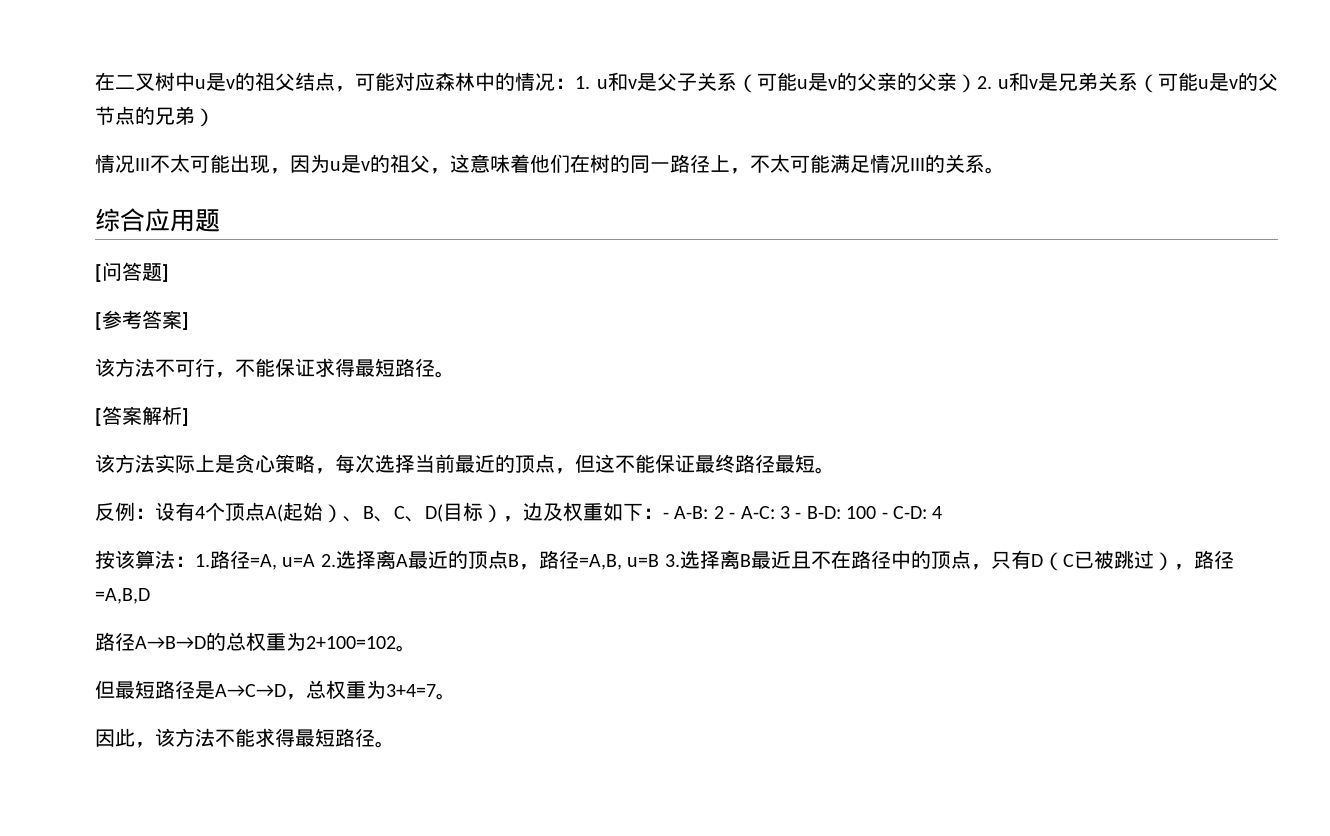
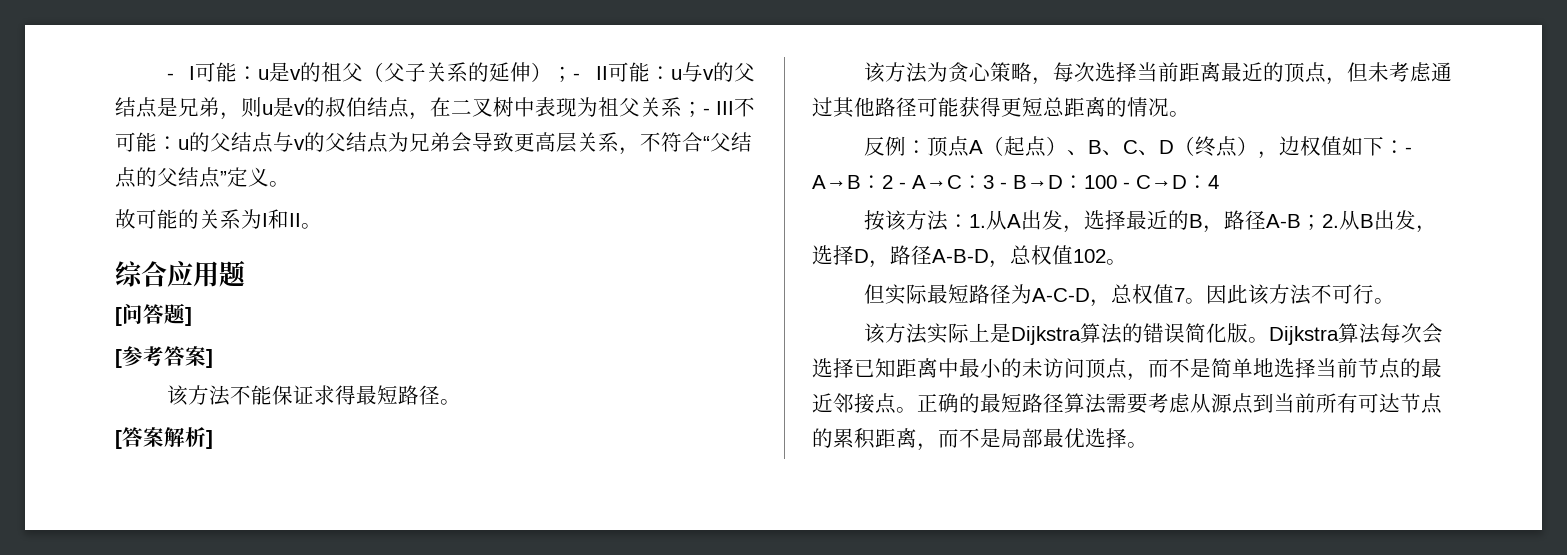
[95,72,1278,93] [95,106,215,127] [95,154,985,174] 在二叉树中u是v的祖父结点，可能对应森林中的情况：1. u和v是父子关系（可能u是v的父亲的父亲）2. u和v是兄弟关系（可能u是v的父节点的兄弟） // 情况III不太可能出现，因为u是v的祖父，这意味着他们在树的同一路径上，不太可能满足情况III的关系 -> [166,62,755,82] [115,97,755,120] [115,132,752,155] [115,167,290,188] [115,209,301,229] - I可能：u是v的祖父（父子关系的延伸）；- II可能：u与v的父结点是兄弟，则u是v的叔伯结点，在二叉树中表现为祖父关系；- III不可能：u的父结点与v的父结点为兄弟会导致更高层关系，不符合“父结点的父结点”定义。 // 故可能的关系为I和II
[175,358,255,378] 可行，不 -> (251, 395) none
[155,454,235,473] 实际上是 -> [926,62,948,82] 为
(455, 463) none -> [1178,62,1221,82] 距离
[595,454,835,474] [95,502,323,522] 这不能保证最终路径最短。 // 反例：设有4个顶点A(起始 -> [1367,62,1452,82] [812,97,1190,118] [863,136,1046,157] 未考虑通过其他路径可能获得更短总距离的情况。 // 反例：顶点A（起点
[425,502,483,522] D(目标 -> [1158,136,1237,157] D（终点
[543,502,603,521] 及权重 -> [1299,136,1342,156] 权值
[674,506,709,519] A-B: -> [812,175,882,189] A→B：
[740,506,775,519] A-C: -> [912,175,983,189] A→C：
[806,506,841,519] B-D: -> [1013,175,1084,189] B→D：
[892,506,927,519] C-D: -> [1136,175,1208,189] C→D：
[135,550,155,569] 算 -> [905,210,927,230] 方
[210,550,1234,571] [95,588,150,604] [95,632,396,651] 路径=A, u=A 2.选择离A最近的顶点B，路径=A,B, u=B 3.选择离B最近且不在路径中的顶点，只有D（C已被跳过），路径=A,B,D // 路径A→B→D的总权重为2+100=102 -> [985,210,1437,233] [812,245,1106,268] 从A出发，选择最近的B，路径A-B；2.从B出发，选择D，路径A-B-D，总权值102
[115,680,456,700] [95,728,375,748] 最短路径是A→C→D，总权重为3+4=7。 // 因此，该方法不能求得最短路径 -> [884,284,1395,307] [863,323,1443,345] [812,358,1442,381] [812,393,1442,414] [812,428,1127,451] 实际最短路径为A-C-D，总权值7。因此该方法不可行。 // 该方法实际上是Dijkstra算法的错误简化版。Dijkstra算法每次会选择已知距离中最小的未访问顶点，而不是简单地选择当前节点的最近邻接点。正确的最短路径算法需要考虑从源点到当前所有可达节点的累积距离，而不是局部最优选择

